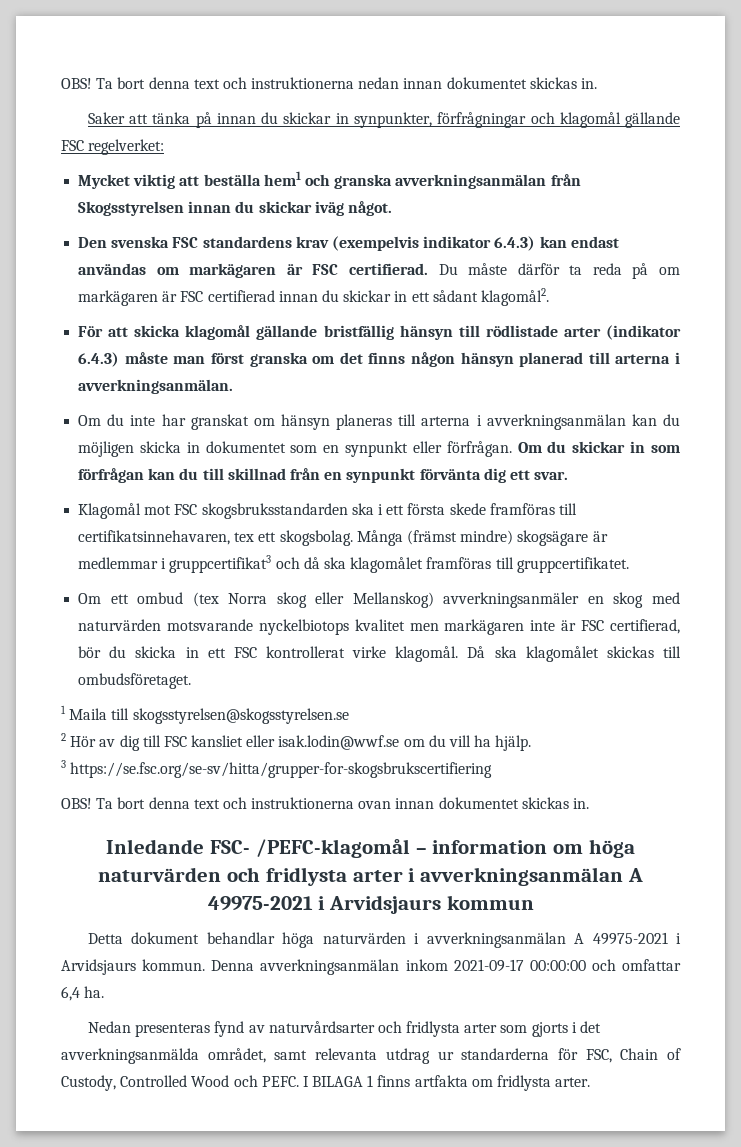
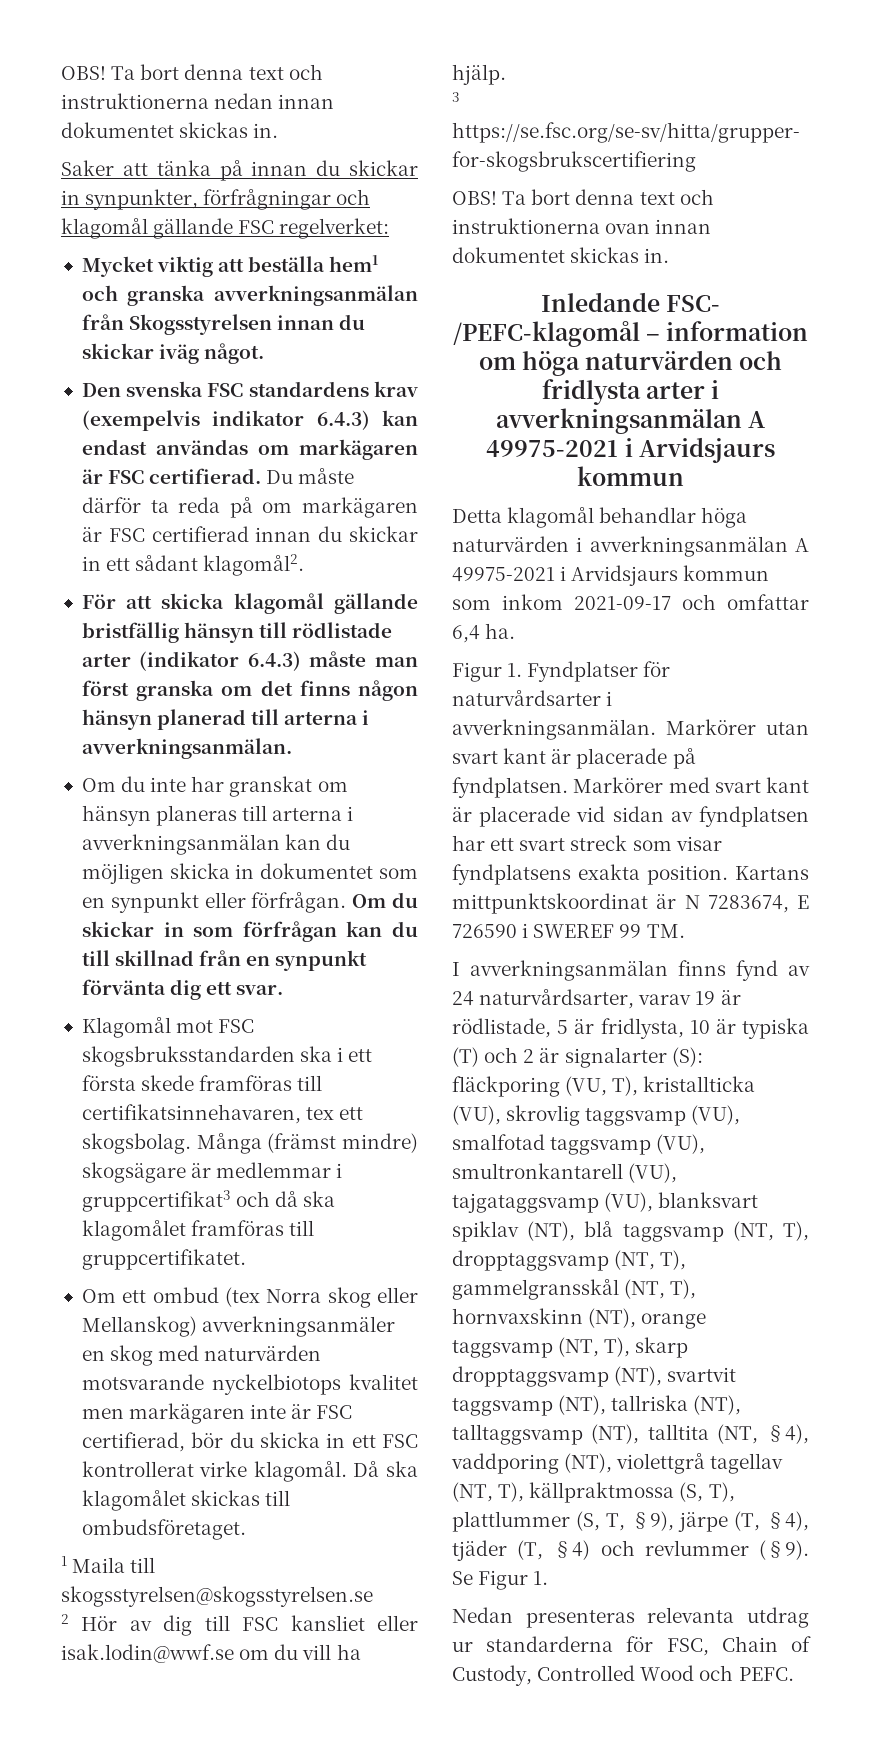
[131,932,200,944] dokument -> [507,507,595,528] klagomål
[142,959,400,975] kommun. Denna avverkningsanmälan -> [683,565,770,581] [452,599,491,610] kommun som
[529,960,586,971] 00:00:00 -> (671, 603) none
[87,1021,601,1037] [61,1048,308,1064] Nedan presenteras fynd av naturvårdsarter och fridlysta arter som gjorts i det avverkningsanmälda området, samt -> [452,661,671,682] [452,690,613,706] [452,719,809,740] [452,748,696,769] [452,777,809,798] [452,806,809,827] [452,835,722,851] [452,864,809,885] [452,893,809,914] [452,923,685,938] [452,960,810,981] [452,989,741,1009] [452,1018,810,1039] [452,1047,703,1068] [452,1076,756,1097] [452,1105,741,1126] [452,1134,706,1155] [452,1163,678,1183] [452,1192,759,1213] [452,1221,809,1242] [452,1250,687,1271] [452,1279,697,1300] [452,1308,707,1329] [452,1337,689,1358] [452,1366,737,1387] [452,1395,742,1416] [452,1424,809,1445] [451,1453,784,1474] [452,1482,735,1503] [452,1511,809,1532] [452,1540,809,1561] [452,1570,549,1590] [452,1607,635,1628] Figur 1. Fyndplatser för naturvårdsarter i avverkningsanmälan. Markörer utan svart kant är placerade på fyndplatsen. Markörer med svart kant är placerade vid sidan av fyndplatsen har ett svart streck som visar fyndplatsens exakta position. Kartans mittpunktskoordinat är N 7283674, E 726590 i SWEREF 99 TM. // I avverkningsanmälan finns fynd av 24 naturvårdsarter, varav 19 är rödlistade, 5 är fridlysta, 10 är typiska (T) och 2 är signalarter (S): fläckporing (VU, T), kristallticka (VU), skrovlig taggsvamp (VU), smalfotad taggsvamp (VU), smultronkantarell (VU), tajgataggsvamp (VU), blanksvart spiklav (NT), blå taggsvamp (NT, T), dropptaggsvamp (NT, T), gammelgransskål (NT, T), hornvaxskinn (NT), orange taggsvamp (NT, T), skarp dropptaggsvamp (NT), svartvit taggsvamp (NT), tallriska (NT), talltaggsvamp (NT), talltita (NT, §4), vaddporing (NT), violettgrå tagellav (NT, T), källpraktmossa (S, T), plattlummer (S, T, §9), järpe (T, §4), tjäder (T, §4) och revlummer (§9). Se Figur 1. // Nedan presenteras
[302,1075,591,1091] I BILAGA 1 finns artfakta om fridlysta arter. -> (794, 1674) none

